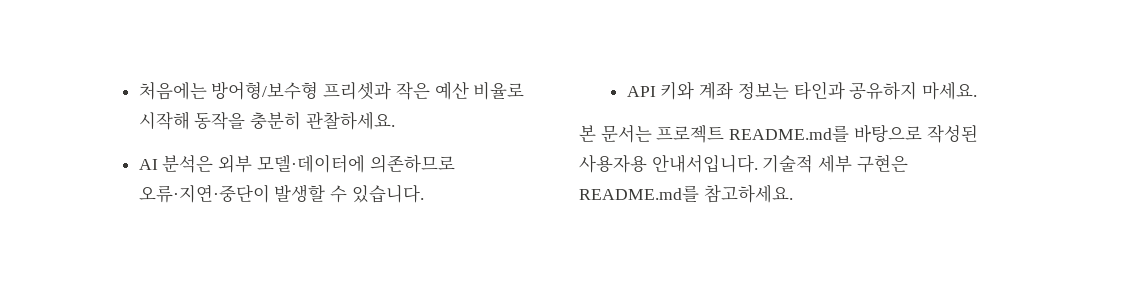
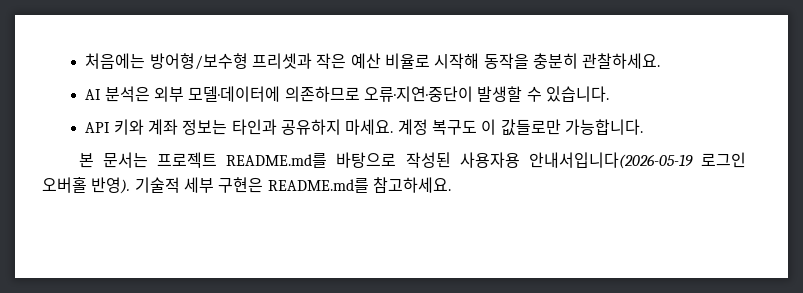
(978, 91) none -> [397,119,643,136] 계정 복구도 이 값들로만 가능합니다.
[651,154,758,173] 안내서입니다. -> [528,152,747,169] [42,177,131,194] 안내서입니다(2026-05-19 로그인 오버홀 반영).

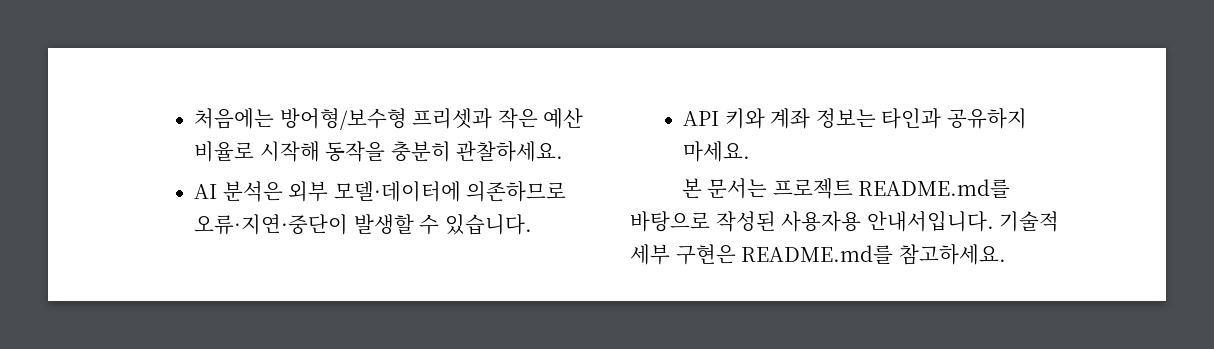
[397,119,643,136] 계정 복구도 이 값들로만 가능합니다. -> (751, 151) none
[528,152,747,169] [42,177,131,194] 안내서입니다(2026-05-19 로그인 오버홀 반영). -> [866,211,994,232] 안내서입니다.

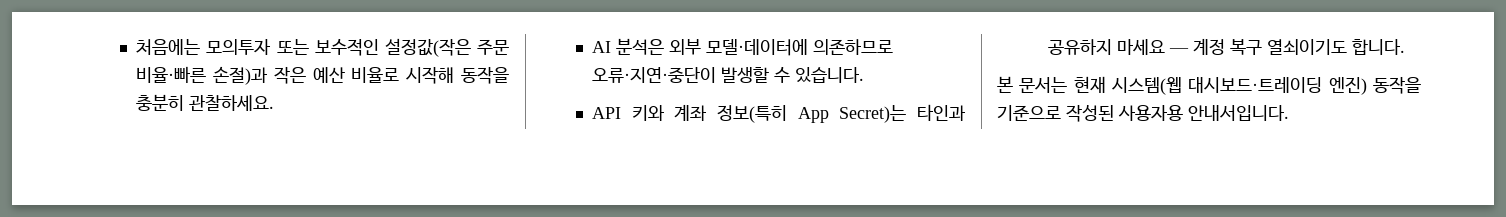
[279,108,493,130] 방어형/보수형 프리셋과 -> [206,38,509,57] [136,66,268,85] 모의투자 또는 보수적인 설정값(작은 주문 비율·빠른 손절)과
[815,108,1027,129] [683,141,751,162] [681,178,1011,199] [630,211,1060,232] [630,244,1006,265] 정보는 타인과 공유하지 마세요. // 본 문서는 프로젝트 README.md를 바탕으로 작성된 사용자용 안내서입니다. 기술적 세부 구현은 README.md를 참고하세요. -> [717,104,966,123] [1048,38,1406,55] [997,76,1421,95] [997,104,1289,122] 정보(특히 App Secret)는 타인과 공유하지 마세요 — 계정 복구 열쇠이기도 합니다. // 본 문서는 현재 시스템(웹 대시보드·트레이딩 엔진) 동작을 기준으로 작성된 사용자용 안내서입니다.

